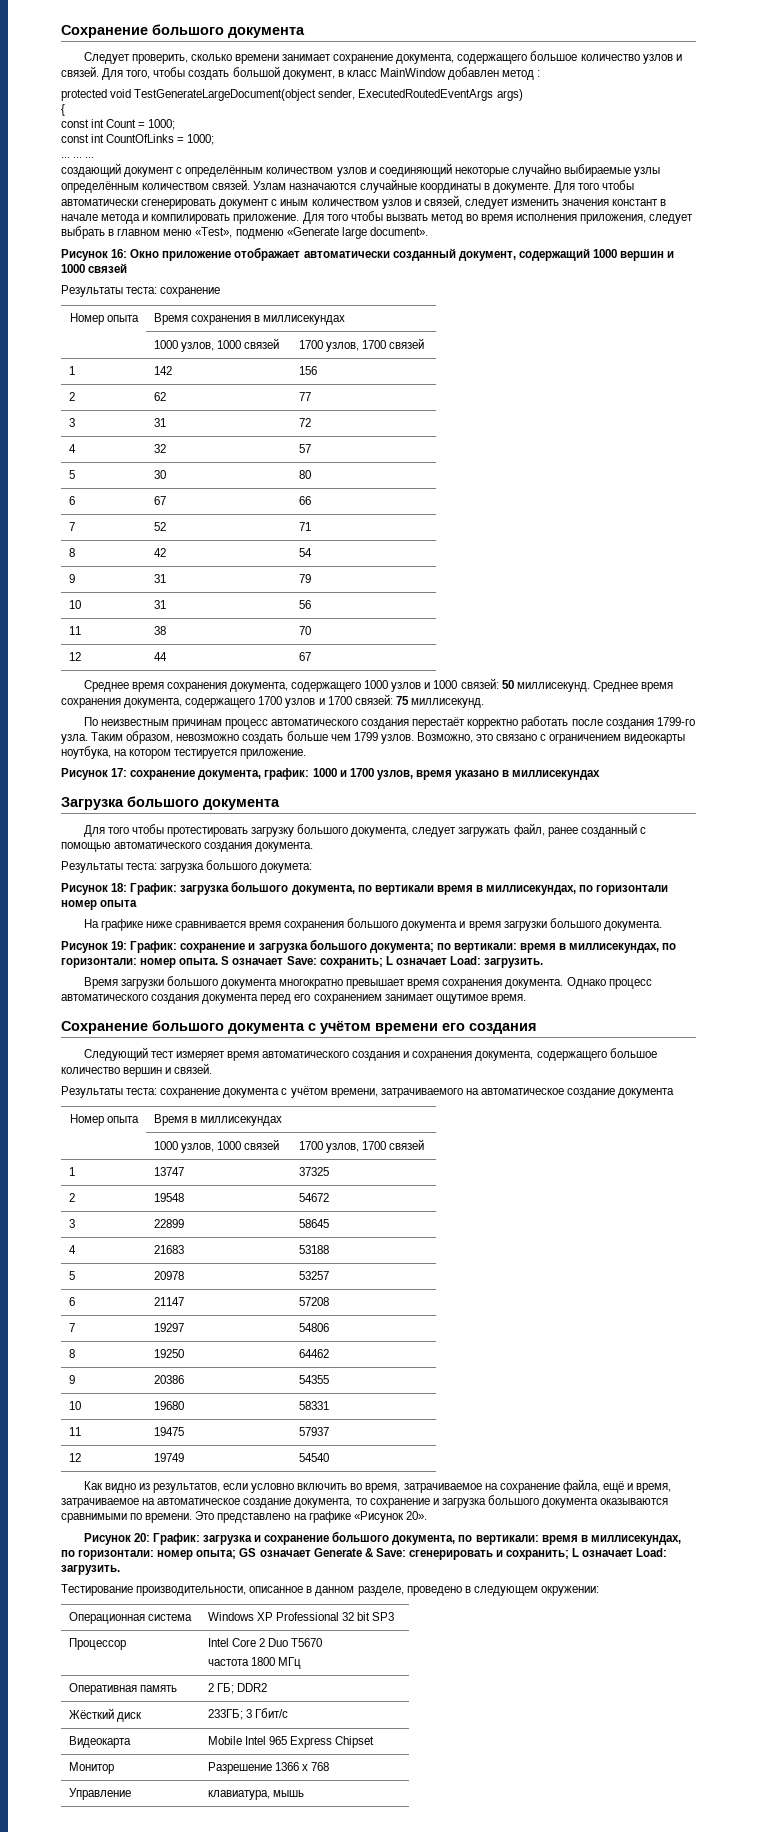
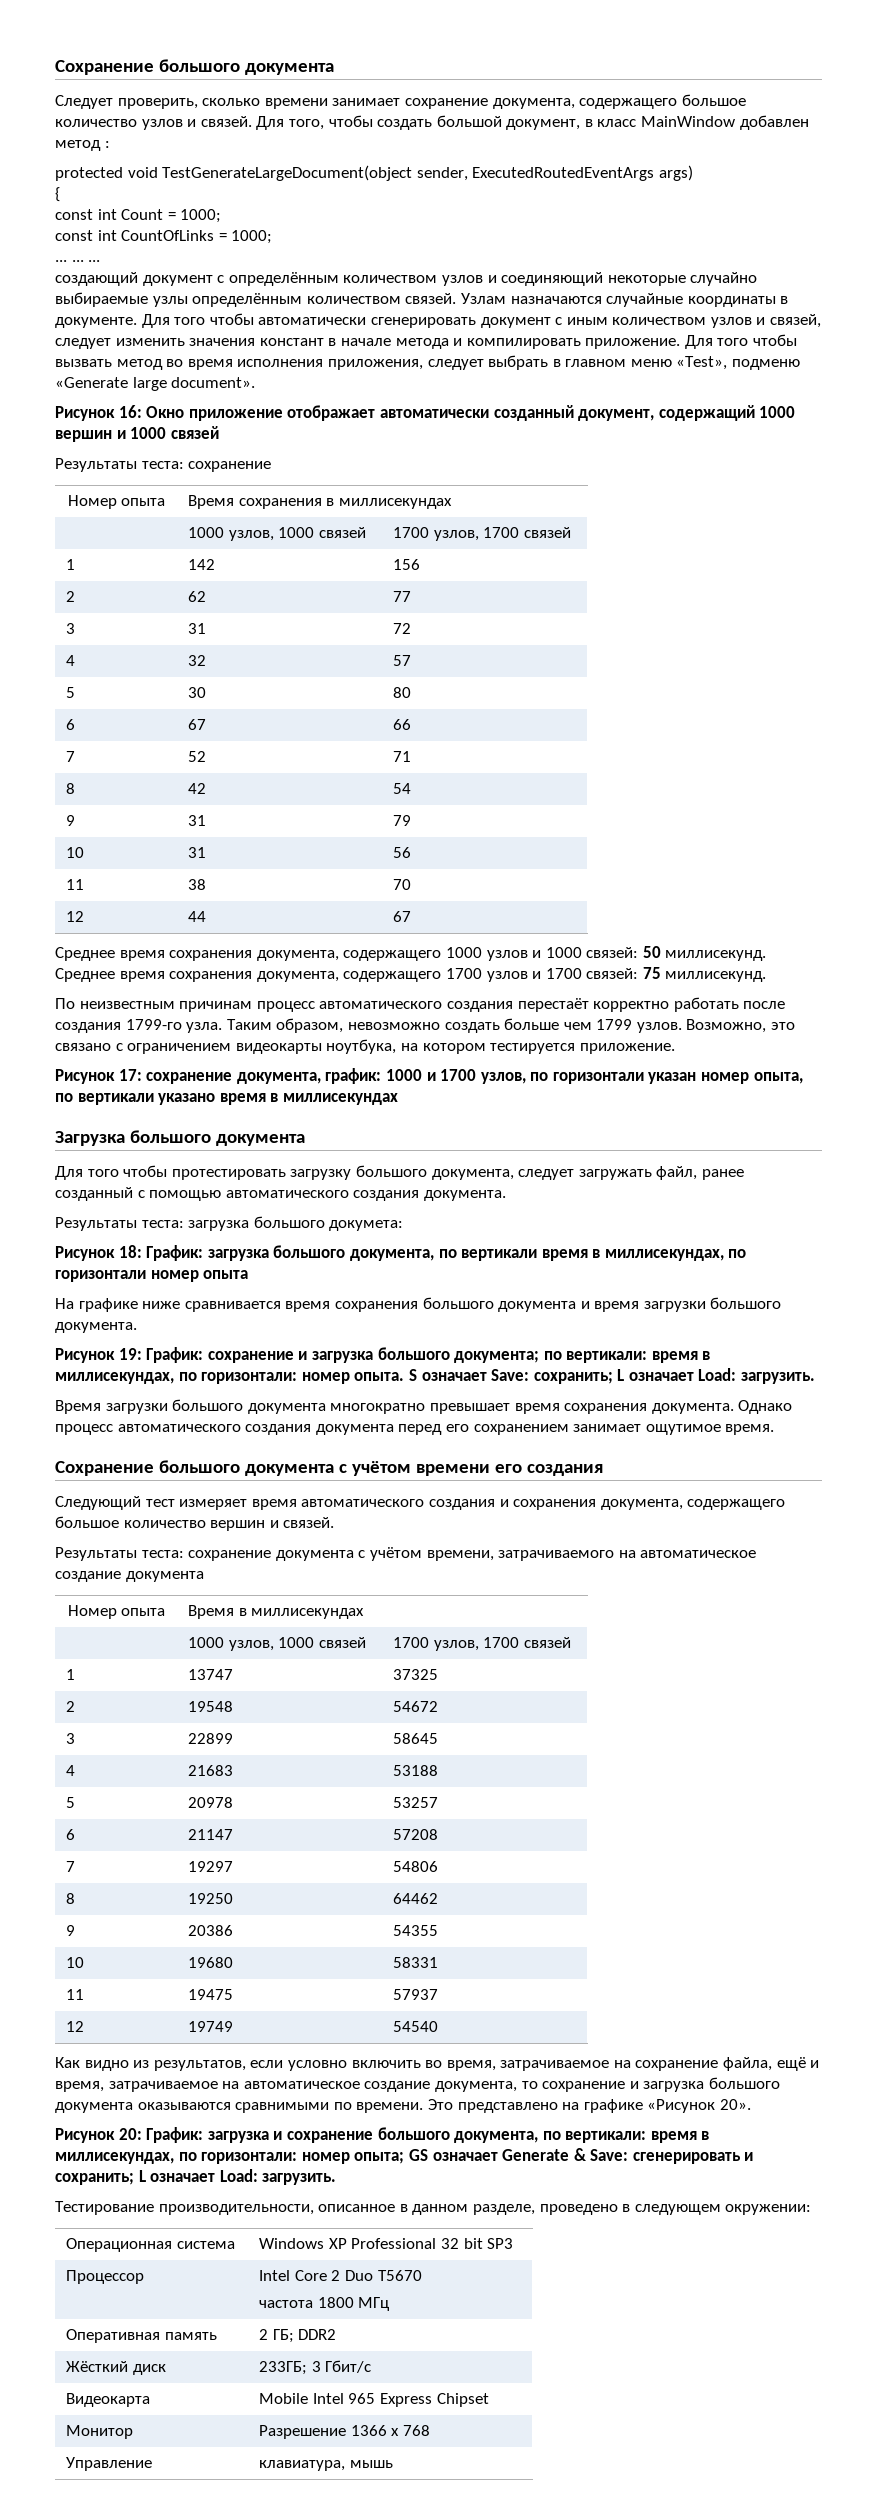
[415,770,500,780] время указано -> [530,1072,803,1084] [55,1093,266,1105] по горизонтали указан номер опыта, по вертикали указано время

